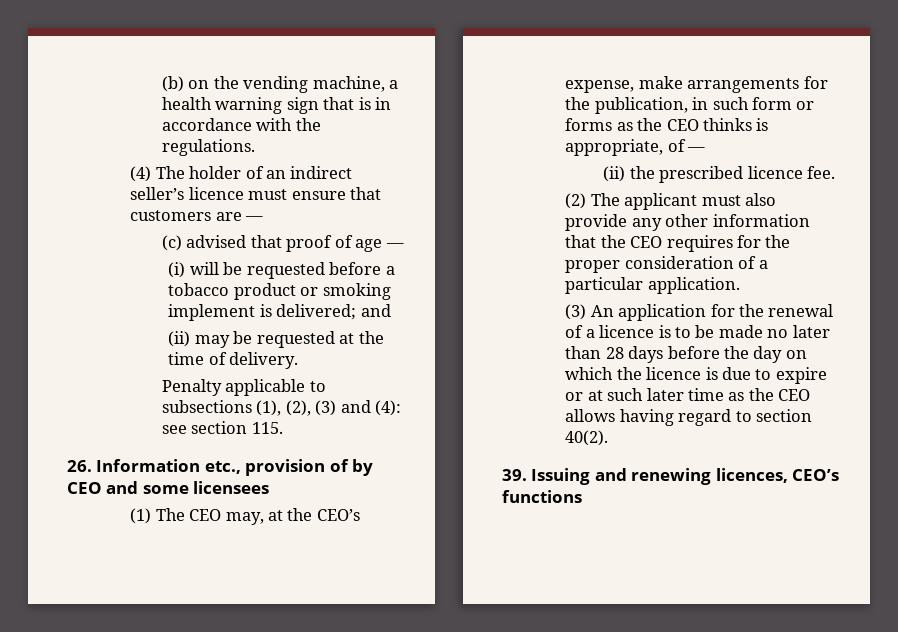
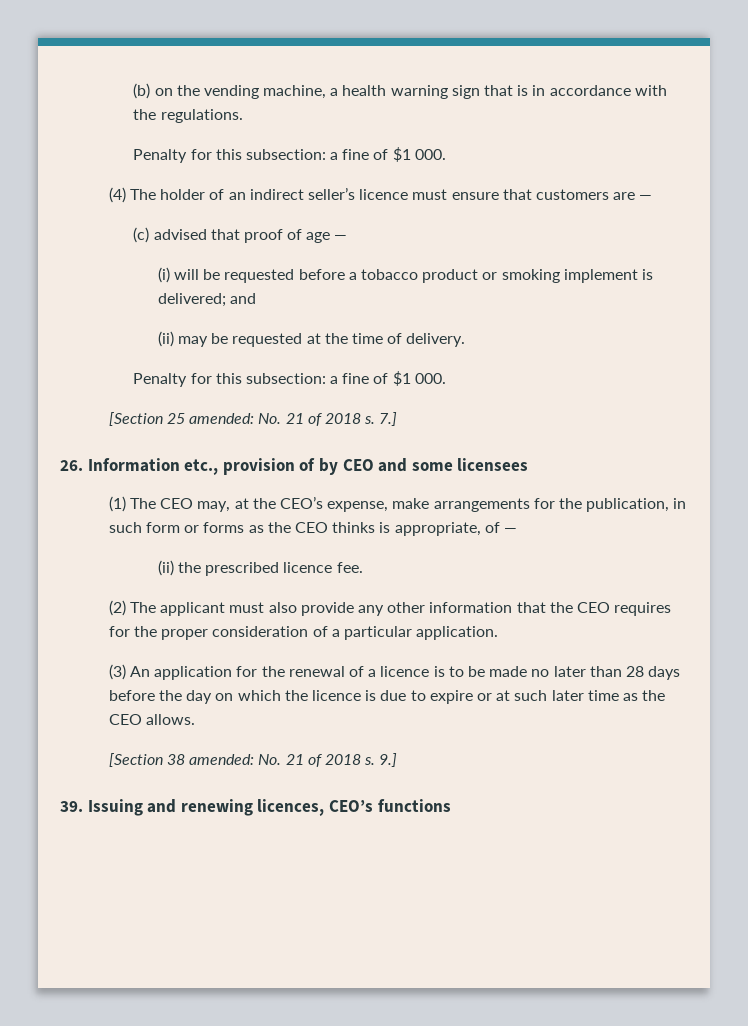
(255, 147) none -> [133,147,446,163] // Penalty for this subsection: a fine of $1 000.
[225,379,326,396] [161,400,402,416] [161,421,283,434] applicable to subsections (1), (2), (3) and (4): see section 115. -> [190,371,446,386] [108,412,398,426] for this subsection: a fine of $1 000. // [Section 25 amended: No. 21 of 2018 s. 7.]
[565,409,813,426] [565,430,609,446] allows having regard to section 40(2). -> [146,714,196,725] [108,753,398,767] allows. // [Section 38 amended: No. 21 of 2018 s. 9.]

